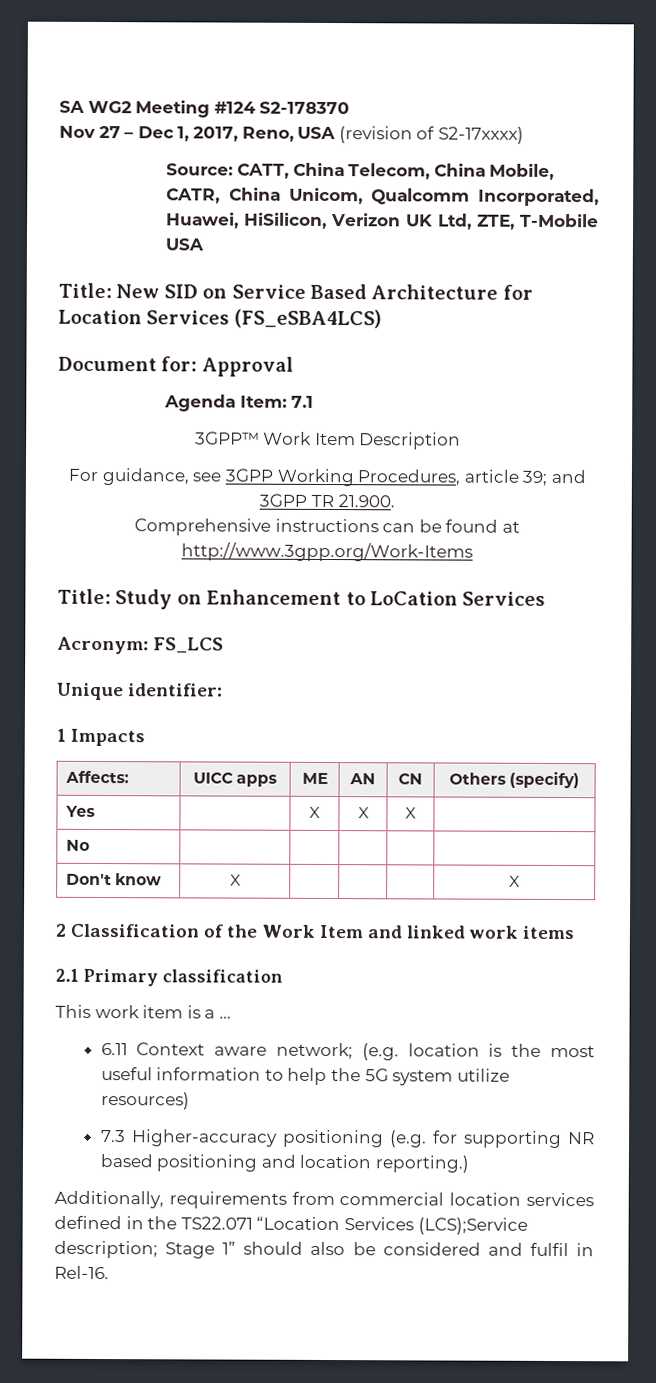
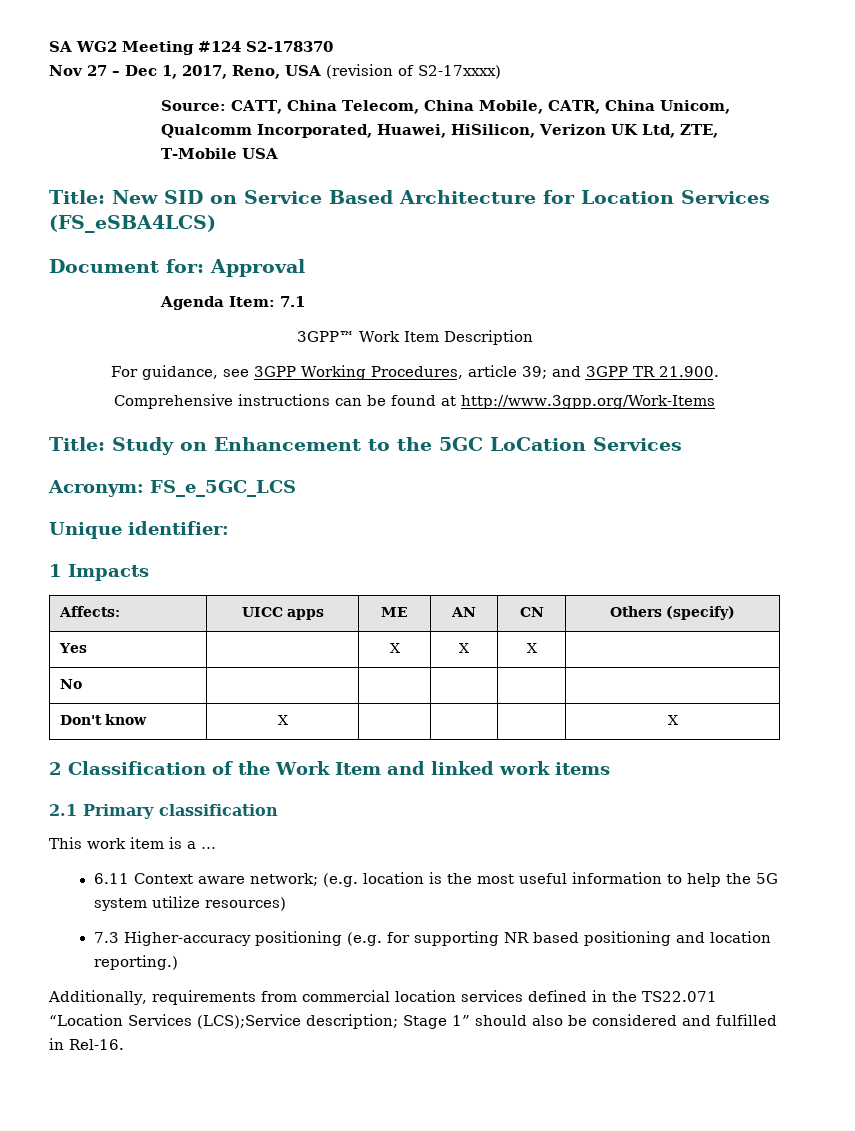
(366, 599) none -> [397,437,483,451] the 5GC
[153,637,225,654] FS_LCS -> [150,480,296,497] FS_e_5GC_LCS
[529,1242,569,1257] fulfil -> [716,1014,777,1026] fulfilled

